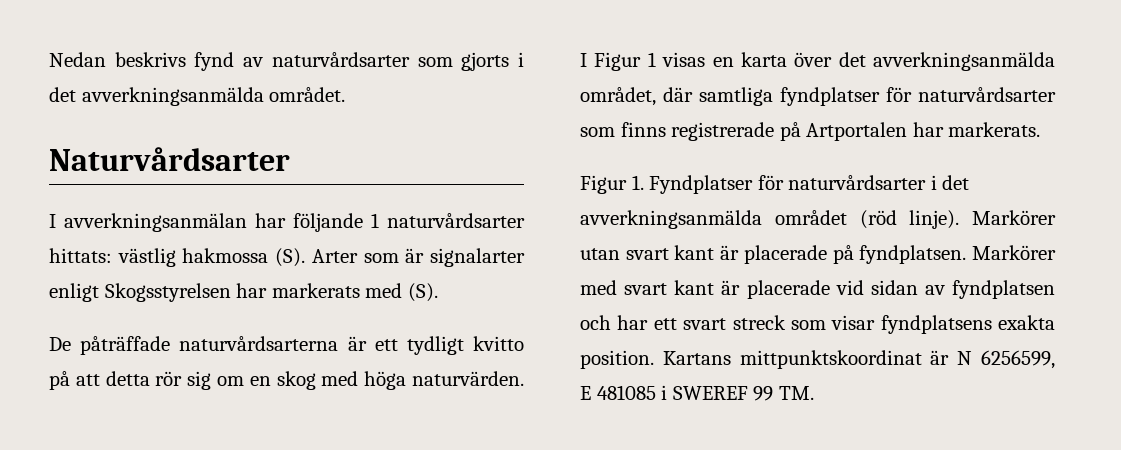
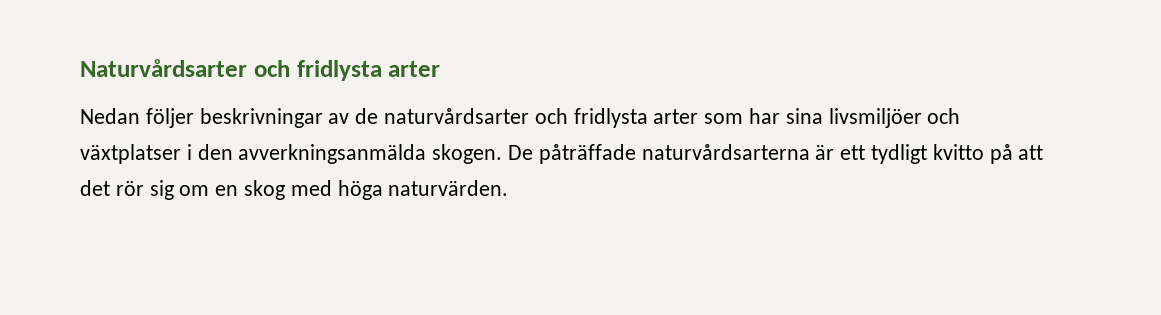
[49,52,524,71] [49,87,346,106] [49,147,290,171] [49,213,525,232] [49,248,525,267] [49,283,438,302] Nedan beskrivs fynd av naturvårdsarter som gjorts i det avverkningsanmälda området. // Naturvårdsarter // I avverkningsanmälan har följande 1 naturvårdsarter hittats: västlig hakmossa (S). Arter som är signalarter enligt Skogsstyrelsen har markerats med (S). // -> [80,59,441,81] [80,108,961,128] [80,144,503,164] Naturvårdsarter och fridlysta arter // Nedan följer beskrivningar av de naturvårdsarter och fridlysta arter som har sina livsmiljöer och växtplatser i den avverkningsanmälda skogen.
[105,371,150,386] detta -> [80,180,110,196] det
[580,52,1055,71] [580,87,1056,106] [580,122,1041,141] [580,175,970,194] [580,210,1056,229] [580,245,1056,264] [580,280,1055,299] [580,315,1055,334] [580,350,1055,369] [580,385,814,401] I Figur 1 visas en karta över det avverkningsanmälda området, där samtliga fyndplatser för naturvårdsarter som finns registrerade på Artportalen har markerats. // Figur 1. Fyndplatser för naturvårdsarter i det avverkningsanmälda området (röd linje). Markörer utan svart kant är placerade på fyndplatsen. Markörer med svart kant är placerade vid sidan av fyndplatsen och har ett svart streck som visar fyndplatsens exakta position. Kartans mittpunktskoordinat är N 6256599, E 481085 i SWEREF 99 TM. -> (509, 188) none

